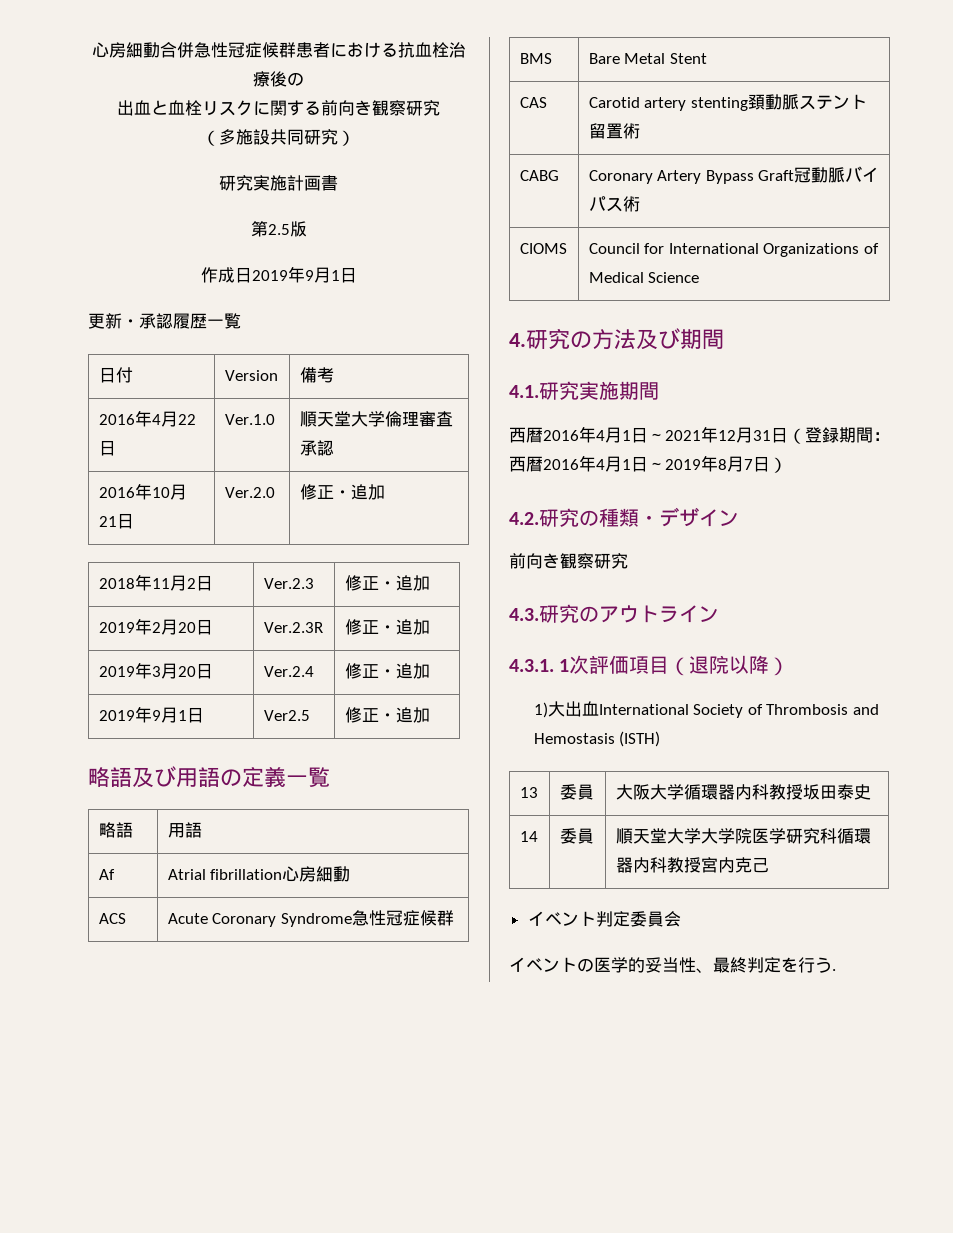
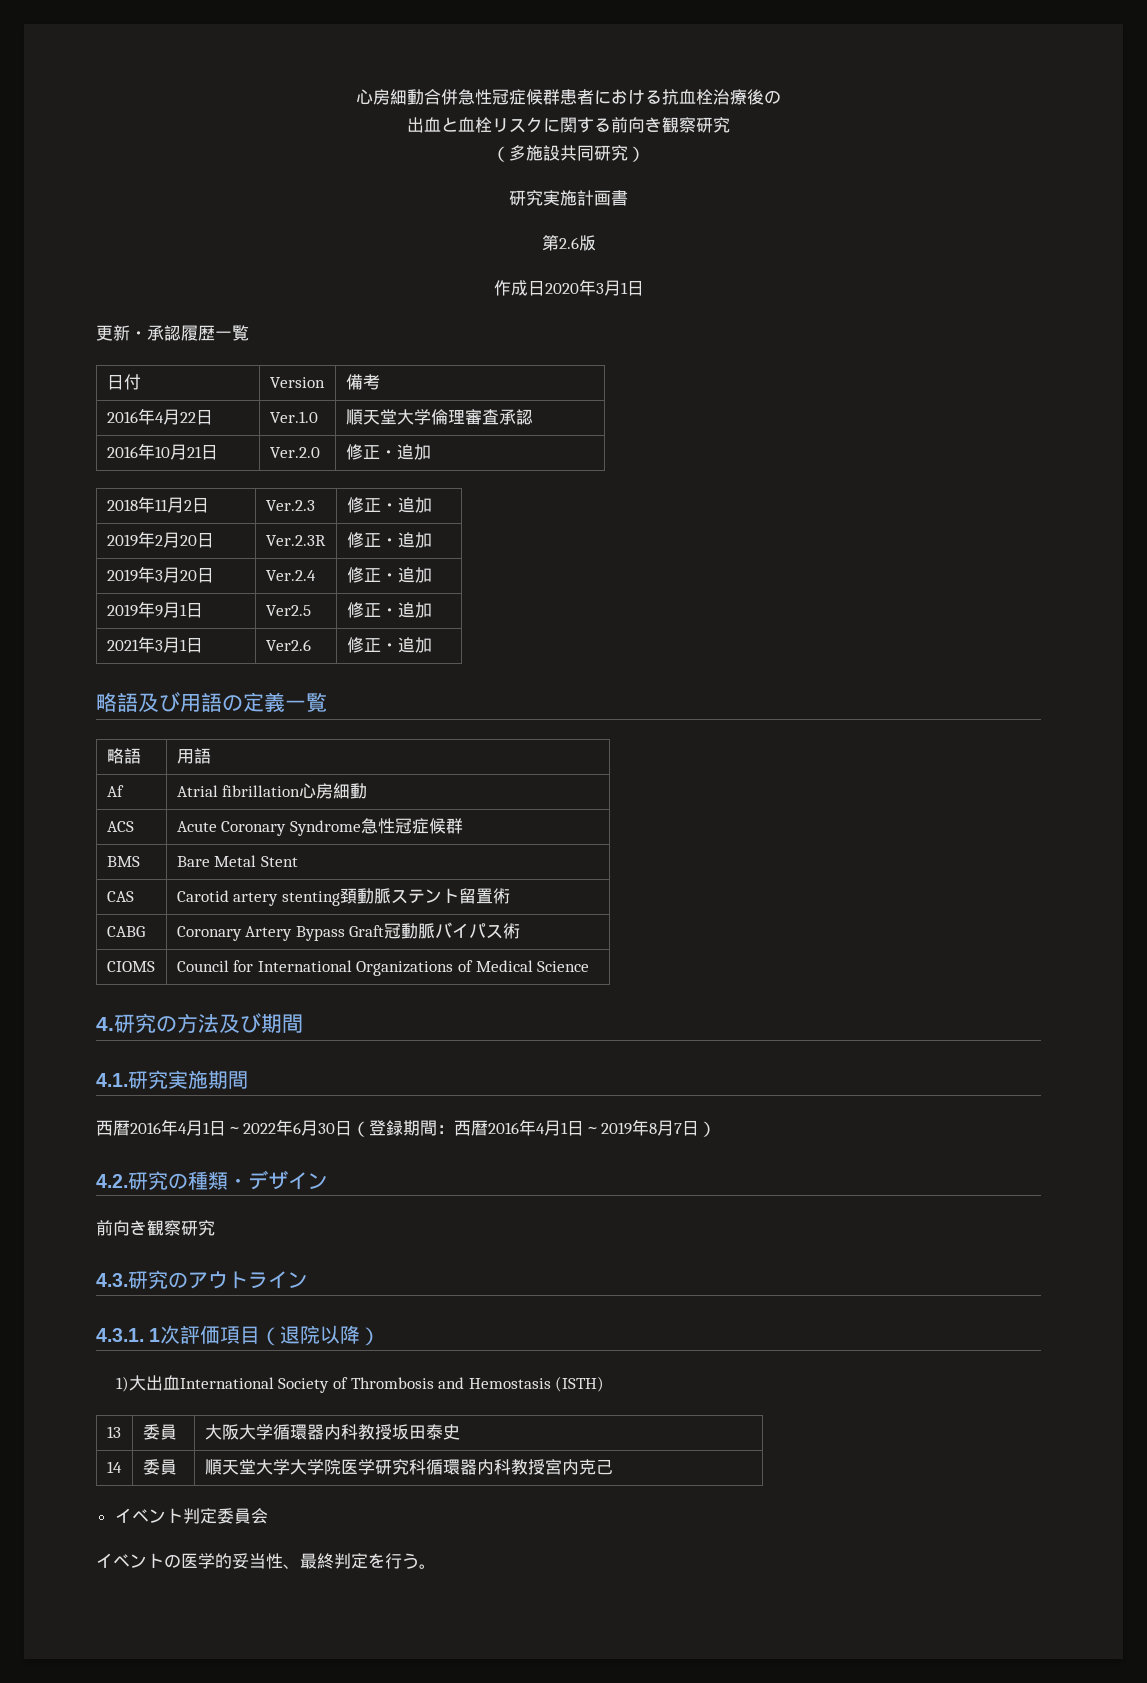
[267,224,290,235] 2.5 -> [558,237,579,249] 2.6
[251,266,314,283] 2019年9 -> [544,279,604,296] 2020年3
(430, 715) none -> [106,636,203,653] [265,639,311,651] [346,637,432,653] // 2021年3月1日 | Ver2.6 | 修正・追加
[665,426,771,443] 2021年12月31 -> [243,1119,335,1136] 2022年6月30
[832,969,836,971] . -> [419,1564,436,1569] 。

